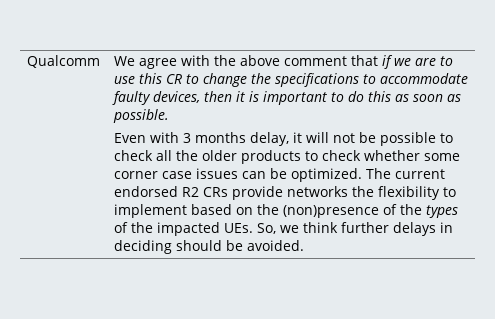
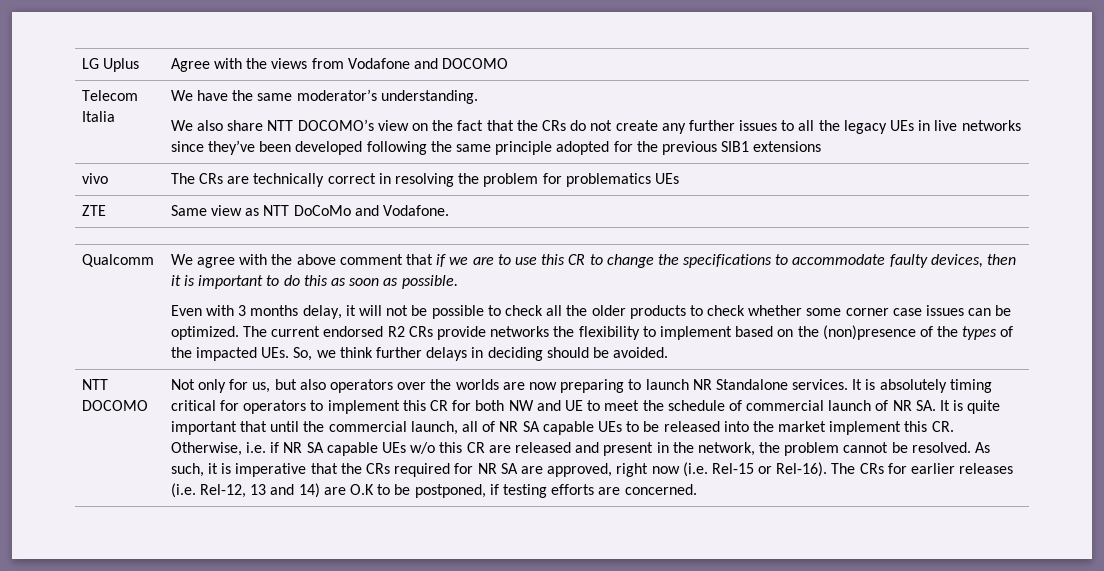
(26, 61) none -> [81,58,140,72] [170,58,509,72] [81,90,138,101] [81,111,115,122] [170,89,478,104] [170,119,1021,134] [170,140,822,155] [81,173,108,184] [170,173,679,187] [81,205,106,216] [170,205,450,216] LG Uplus | Agree with the views from Vodafone and DOCOMO // Telecom Italia | We have the same moderator’s understanding. // We also share NTT DOCOMO’s view on the fact that the CRs do not create any further issues to all the legacy UEs in live networks since they’ve been developed following the same principle adopted for the previous SIB1 extensions // vivo | The CRs are technically correct in resolving the problem for problematics UEs // ZTE | Same view as NTT DoCoMo and Vodafone. //
(304, 245) none -> [81,379,108,390] [81,400,148,411] [170,379,992,393] [170,400,1001,414] [170,421,954,435] [170,442,990,456] [170,462,1014,477] [170,483,697,498] // NTT DOCOMO | Not only for us, but also operators over the worlds are now preparing to launch NR Standalone services. It is absolutely timing critical for operators to implement this CR for both NW and UE to meet the schedule of commercial launch of NR SA. It is quite important that until the commercial launch, all of NR SA capable UEs to be released into the market implement this CR. Otherwise, i.e. if NR SA capable UEs w/o this CR are released and present in the network, the problem cannot be resolved. As such, it is imperative that the CRs required for NR SA are approved, right now (i.e. Rel-15 or Rel-16). The CRs for earlier releases (i.e. Rel-12, 13 and 14) are O.K to be postponed, if testing efforts are concerned.

